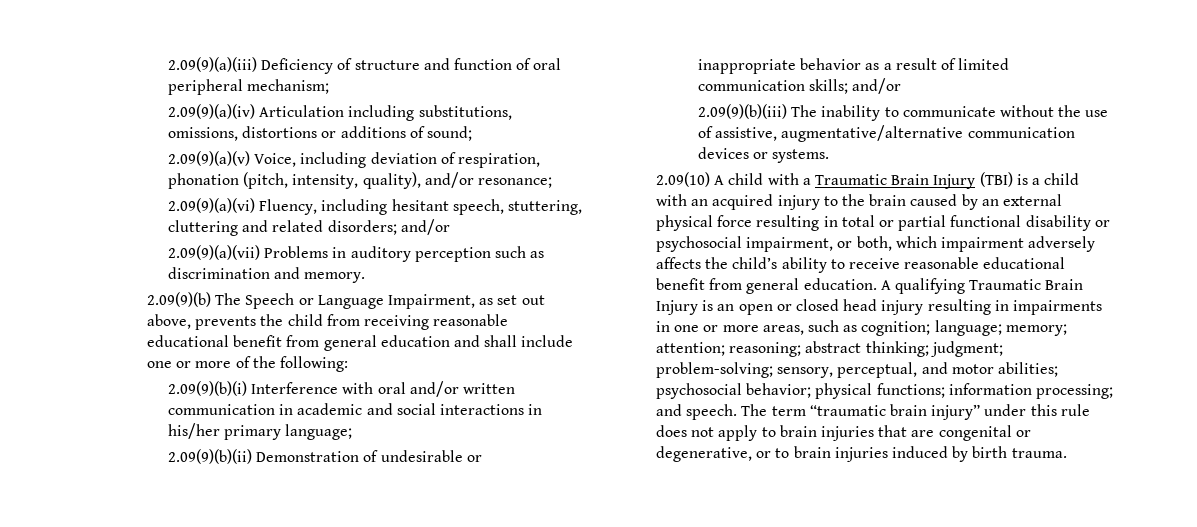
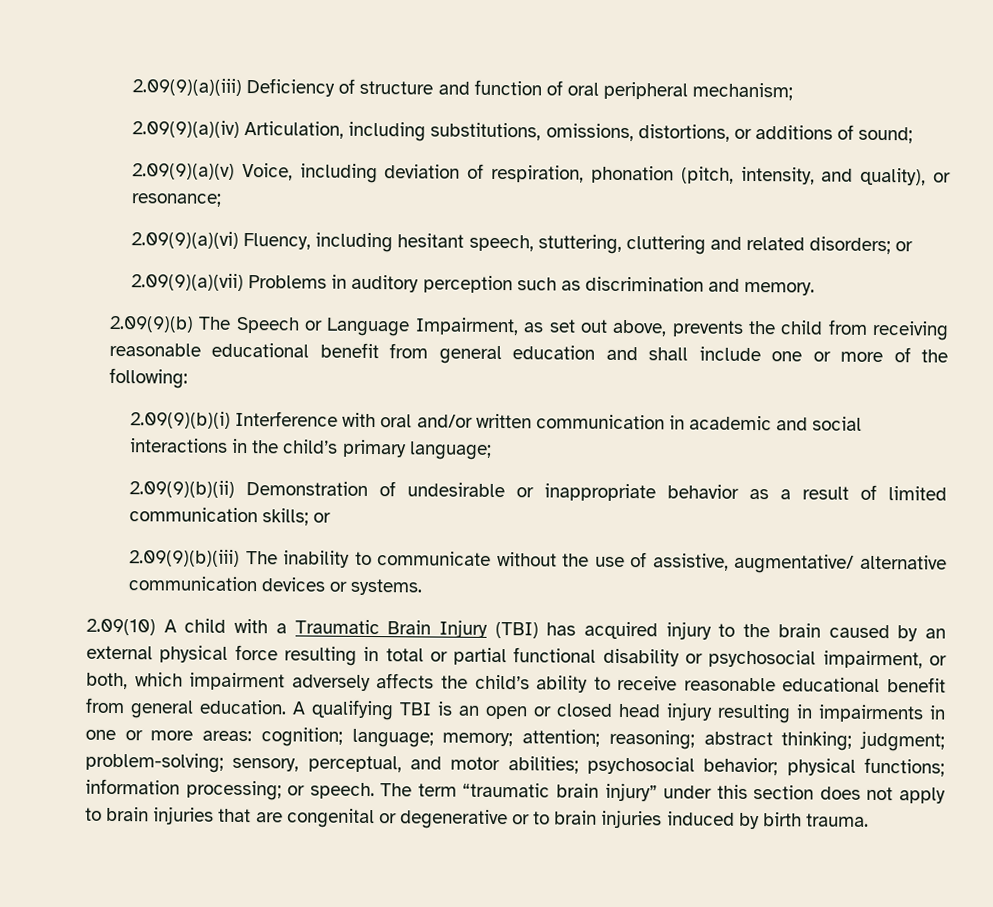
[259,105,345,117] Articulation -> [244,121,345,139] Articulation,
[242,126,318,138] distortions -> [637,124,730,142] distortions,
[362,172,474,189] quality), and/or -> [821,167,952,186] and quality), or
[400,219,450,235] and/or -> [895,241,914,252] or
[168,423,221,439] his/her -> [251,439,339,454] the child’s
[852,78,902,94] and/or -> [313,512,332,523] or
[781,125,964,142] augmentative/alternative -> [734,553,948,574] augmentative/ alternative
[1016,173,1080,185] [656,194,709,206] is a child with an -> [546,622,577,636] has
[969,279,1084,290] [656,300,699,315] Traumatic Brain Injury -> [399,702,433,716] TBI
[762,320,858,335] areas, such as -> [202,730,253,742] areas:
[656,404,683,416] and -> [287,785,306,796] or
[1060,404,1090,416] rule -> [753,785,815,800] section
[656,446,753,462] degenerative, -> [399,809,508,830] degenerative

